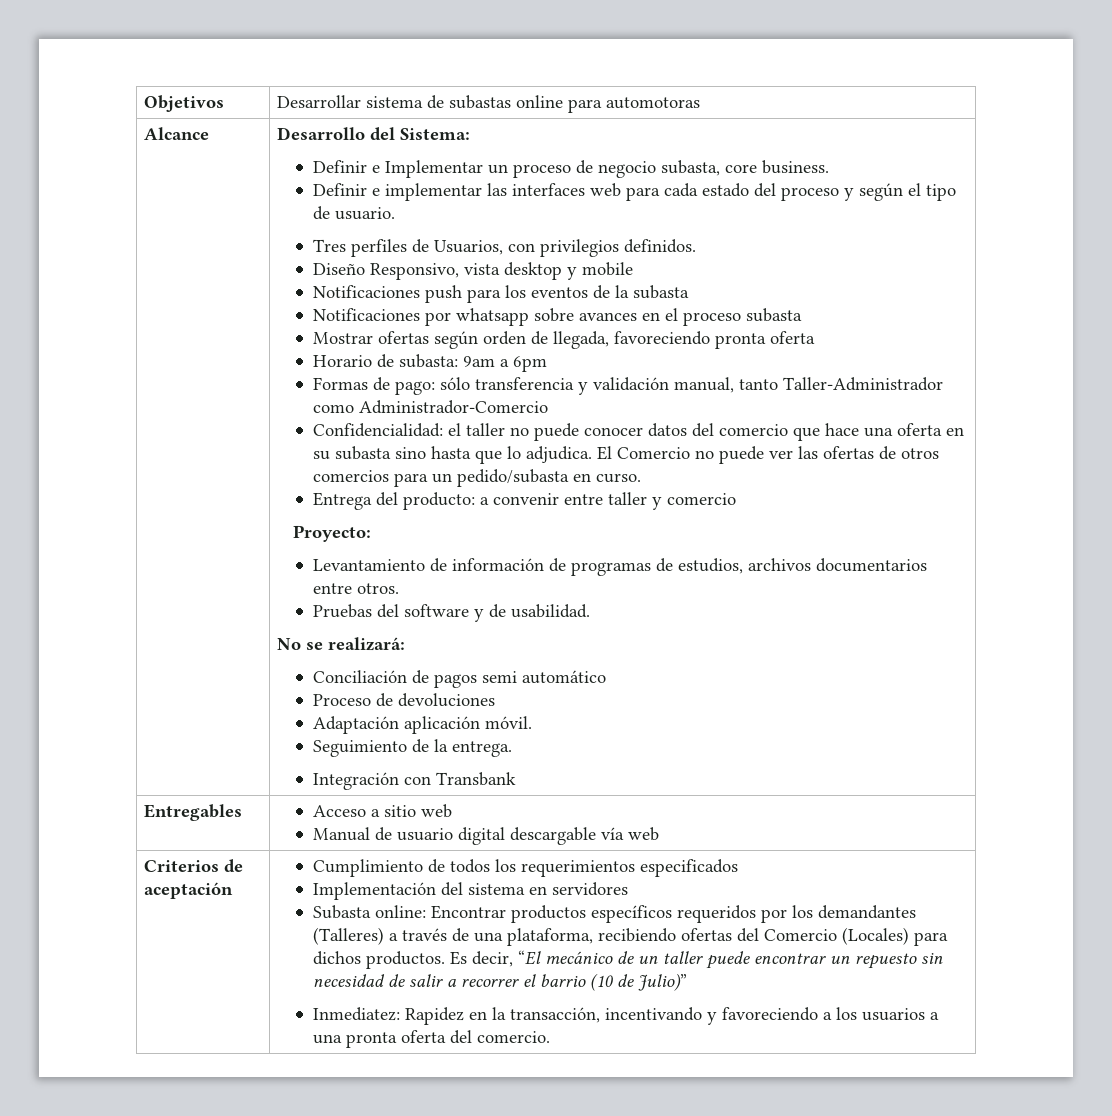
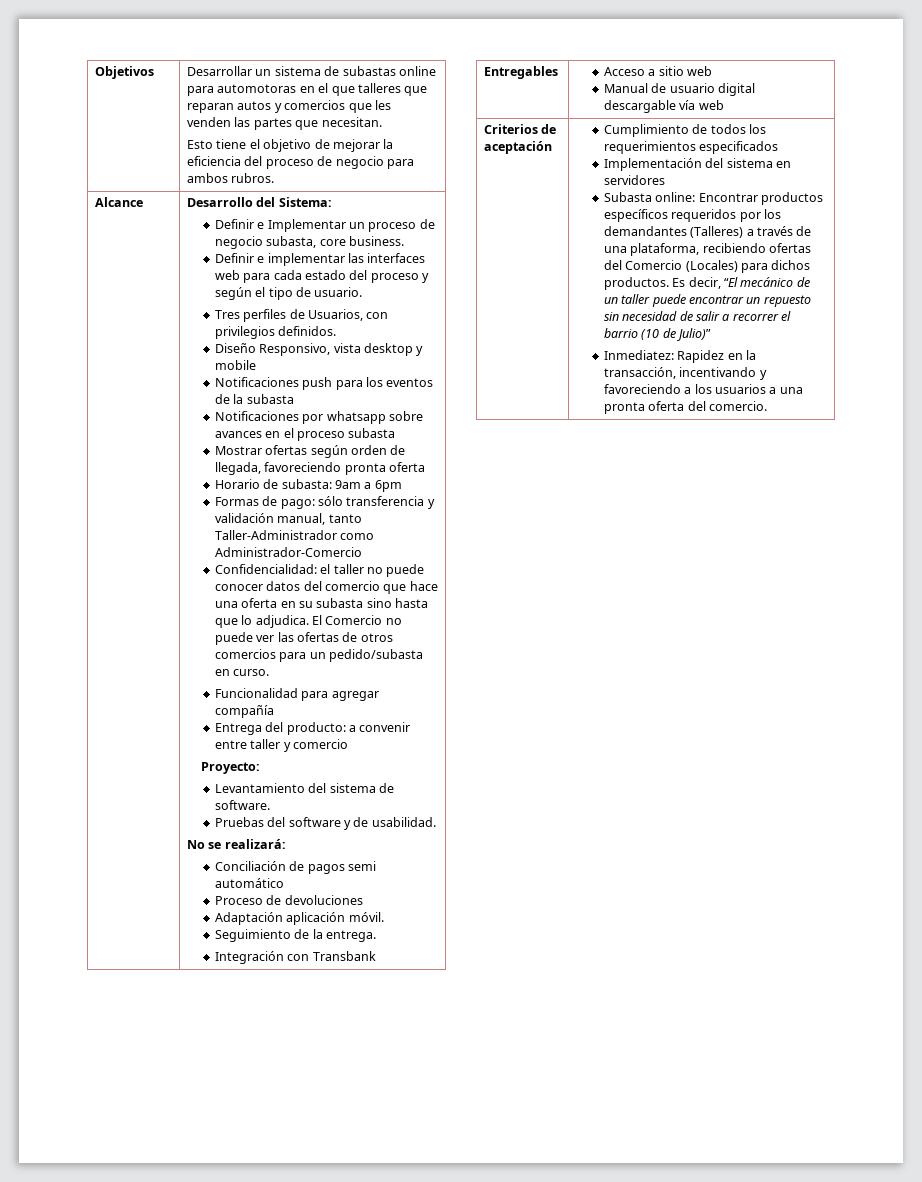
(362, 101) none -> [255,69,272,76] un
(701, 103) none -> [299,83,428,96] [187,100,391,113] [187,117,382,130] [187,139,394,152] [187,156,414,169] [187,173,275,183] en el que talleres que reparan autos y comercios que les venden las partes que necesitan. // Esto tiene el objetivo de mejorar la eficiencia del proceso de negocio para ambos rubros.
(642, 478) none -> [214,688,379,701] [214,705,274,718] // Funcionalidad para agregar compañía
[430,558,928,576] [313,583,400,594] de información de programas de estudios, archivos documentarios entre otros. -> [308,783,395,793] [214,800,270,810] del sistema de software.

